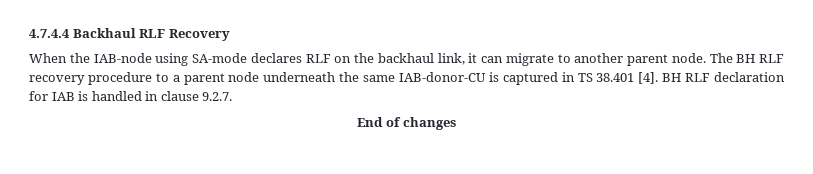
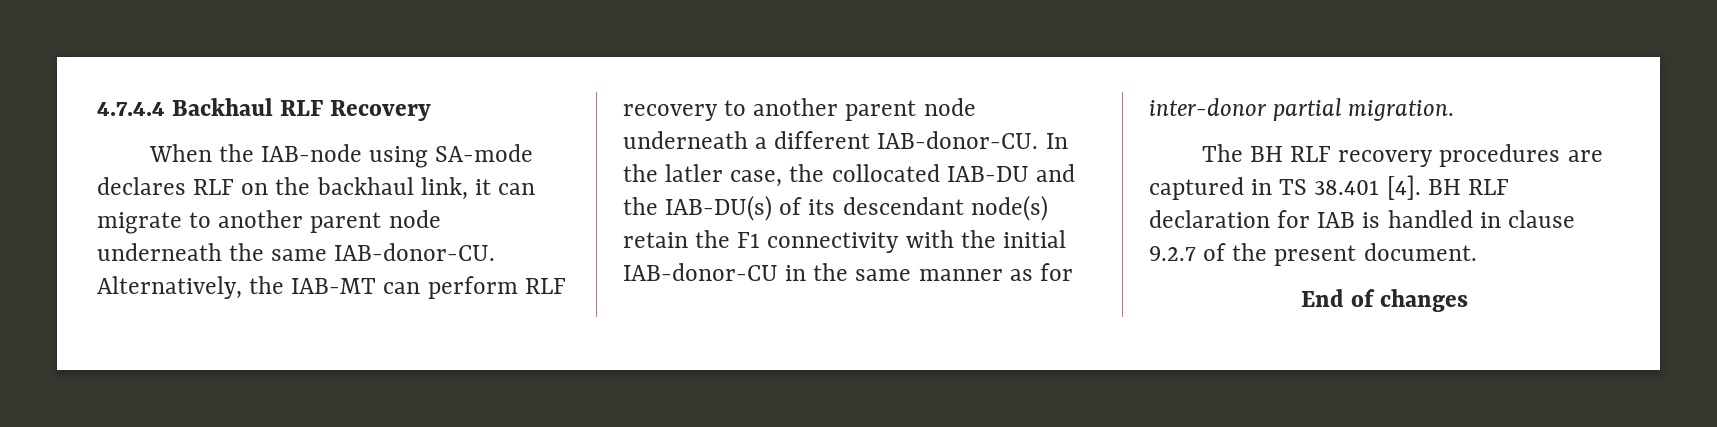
[671,53,784,63] [29,72,499,85] node. The BH RLF recovery procedure to a parent node underneath the same IAB-donor-CU is -> [388,210,441,228] [97,243,496,261] [97,276,566,299] [623,98,976,121] [623,131,1068,149] [623,164,1075,187] [623,195,1048,221] [623,230,1066,253] [623,263,1073,281] [1149,98,1455,121] [1201,144,1603,167] node underneath the same IAB-donor-CU. Alternatively, the IAB-MT can perform RLF recovery to another parent node underneath a different IAB-donor-CU. In the latler case, the collocated IAB-DU and the IAB-DU(s) of its descendant node(s) retain the F1 connectivity with the initial IAB-donor-CU in the same manner as for inter-donor partial migration. // The BH RLF recovery procedures are
[202,92,233,101] 9.2.7. -> [1149,243,1477,266] 9.2.7 of the present document.

